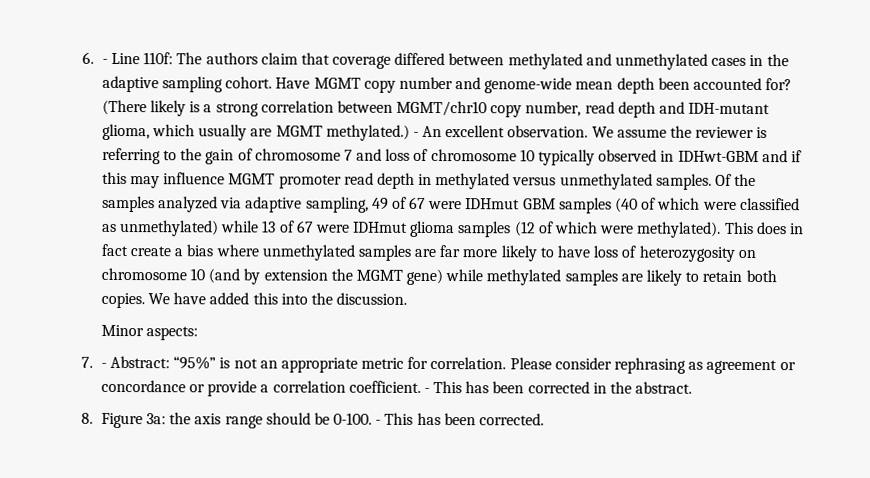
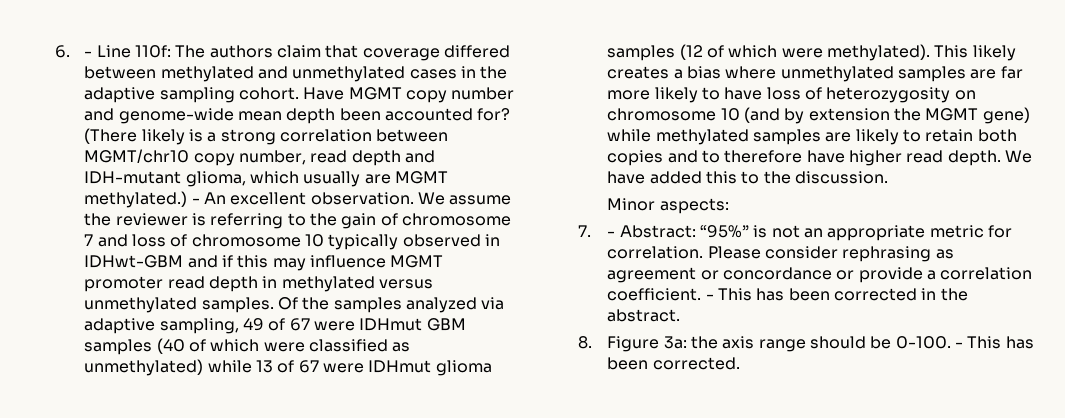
[756,222,804,235] [100,243,171,257] does in fact create -> [972,45,1016,61] [607,66,670,79] likely creates
[100,292,145,309] copies. -> [607,150,1001,166] copies and to therefore have higher read depth.
[280,293,308,305] into -> [741,171,760,184] to

